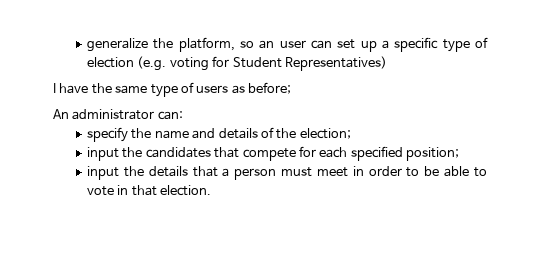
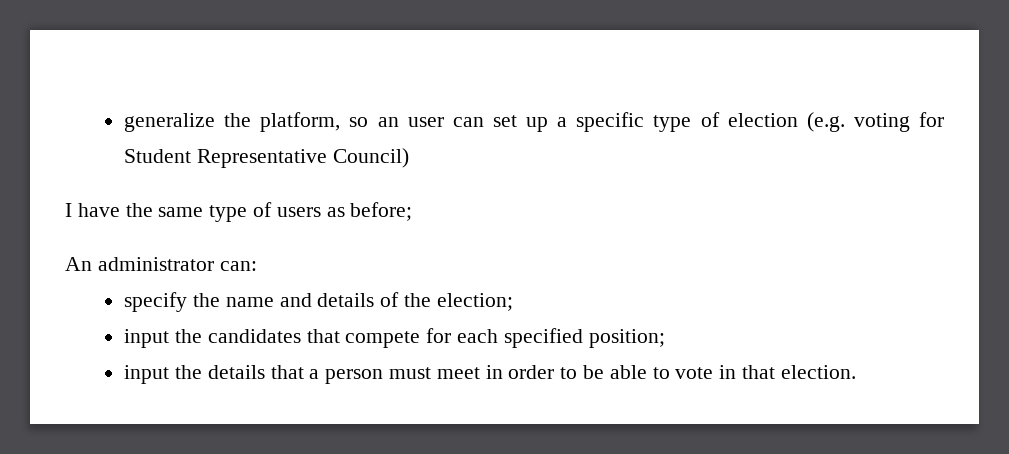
[284,56,387,71] Representatives) -> [196,148,409,168] Representative Council)

